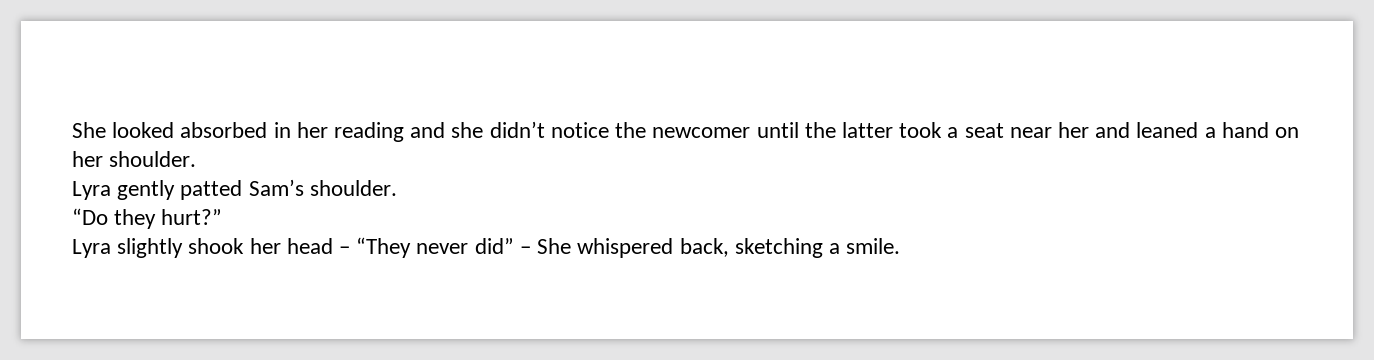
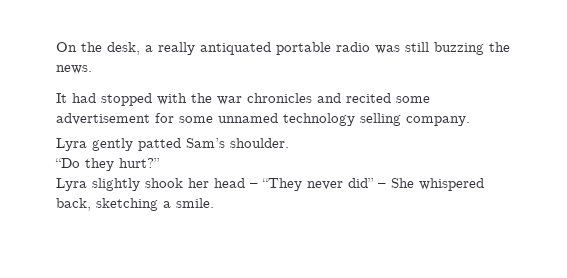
[72,121,1300,142] [72,151,197,167] She looked absorbed in her reading and she didn’t notice the newcomer until the latter took a seat near her and leaned a hand on her shoulder. -> [56,42,510,55] [56,65,92,74] [56,93,430,106] [56,113,470,126] On the desk, a really antiquated portable radio was still buzzing the news. // It had stopped with the war chronicles and recited some advertisement for some unnamed technology selling company.

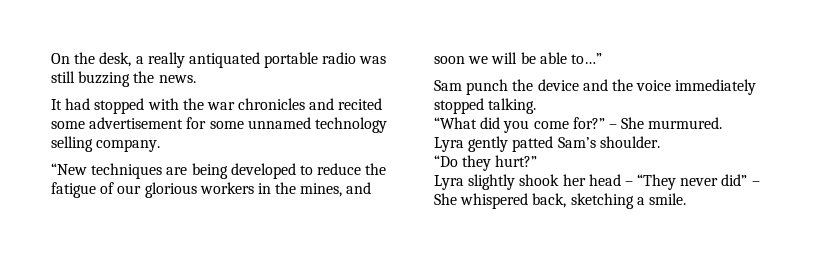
(470, 121) none -> [51,163,387,179] [51,182,372,198] [434,52,602,64] [434,79,757,95] [434,98,537,114] [434,117,723,133] // “New techniques are being developed to reduce the fatigue of our glorious workers in the mines, and soon we will be able to…” // Sam punch the device and the voice immediately stopped talking. // “What did you come for?” – She murmured.

